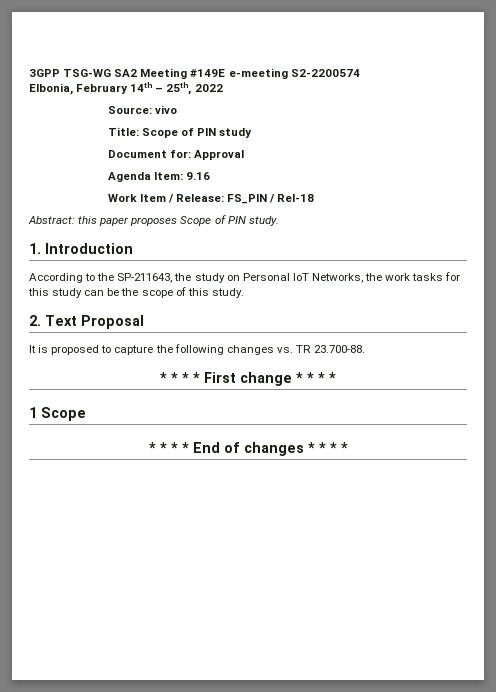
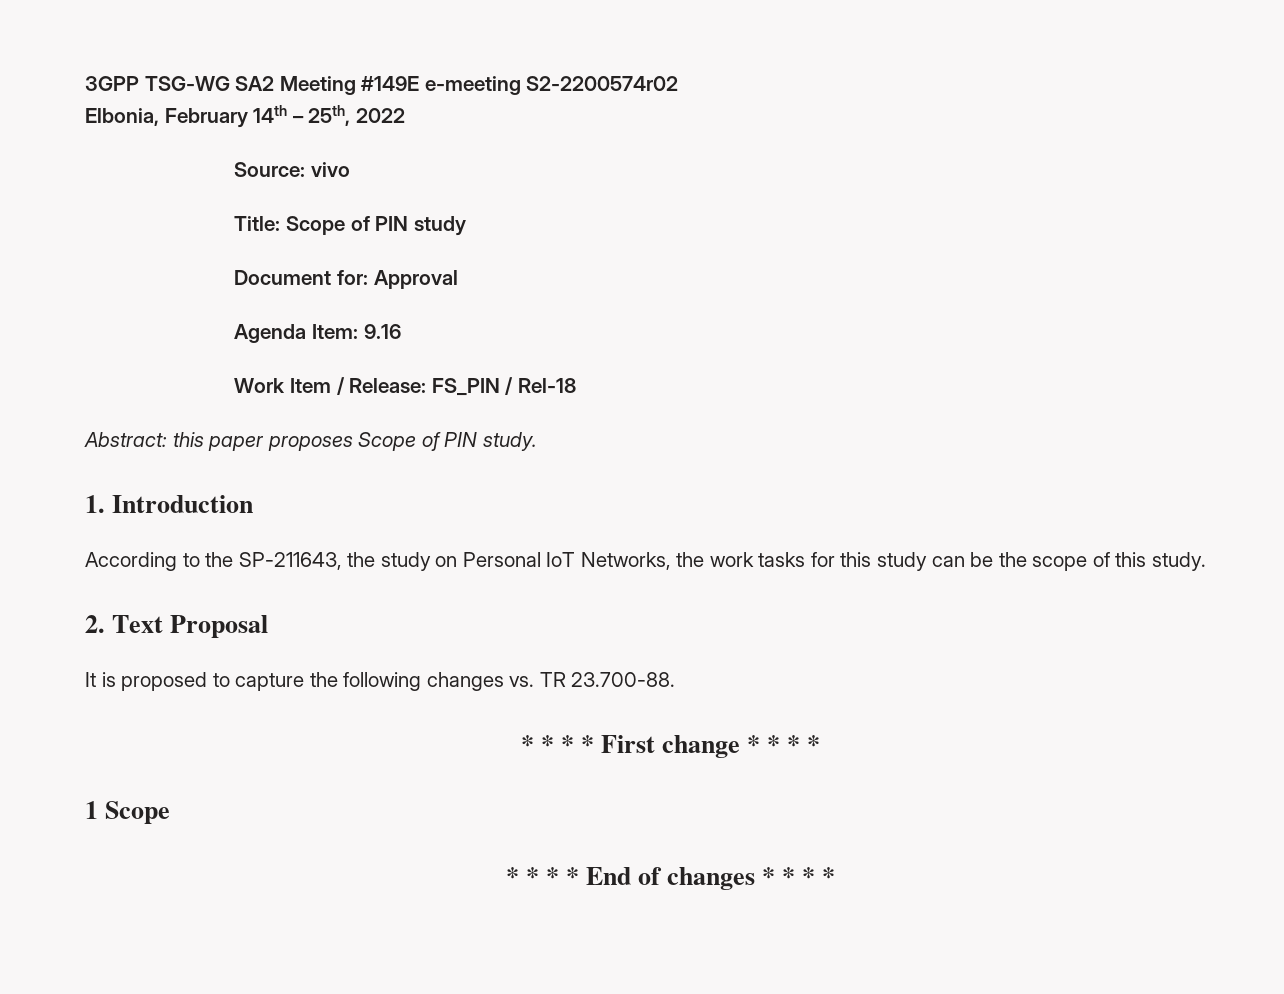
[290,69,360,77] S2-2200574 -> [526,76,679,91] S2-2200574r02

